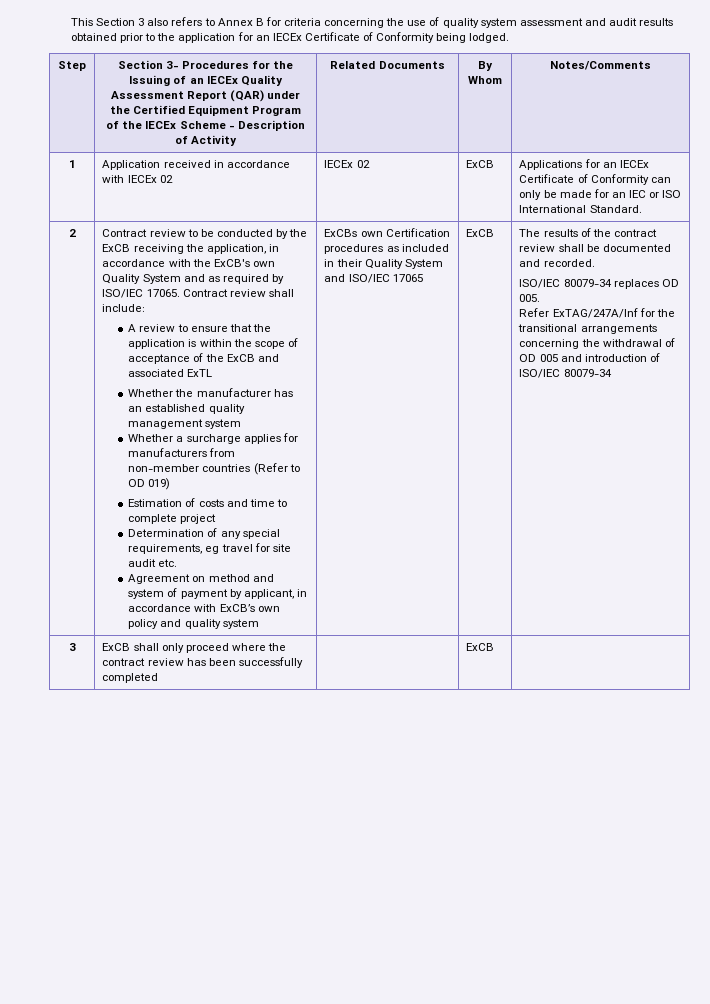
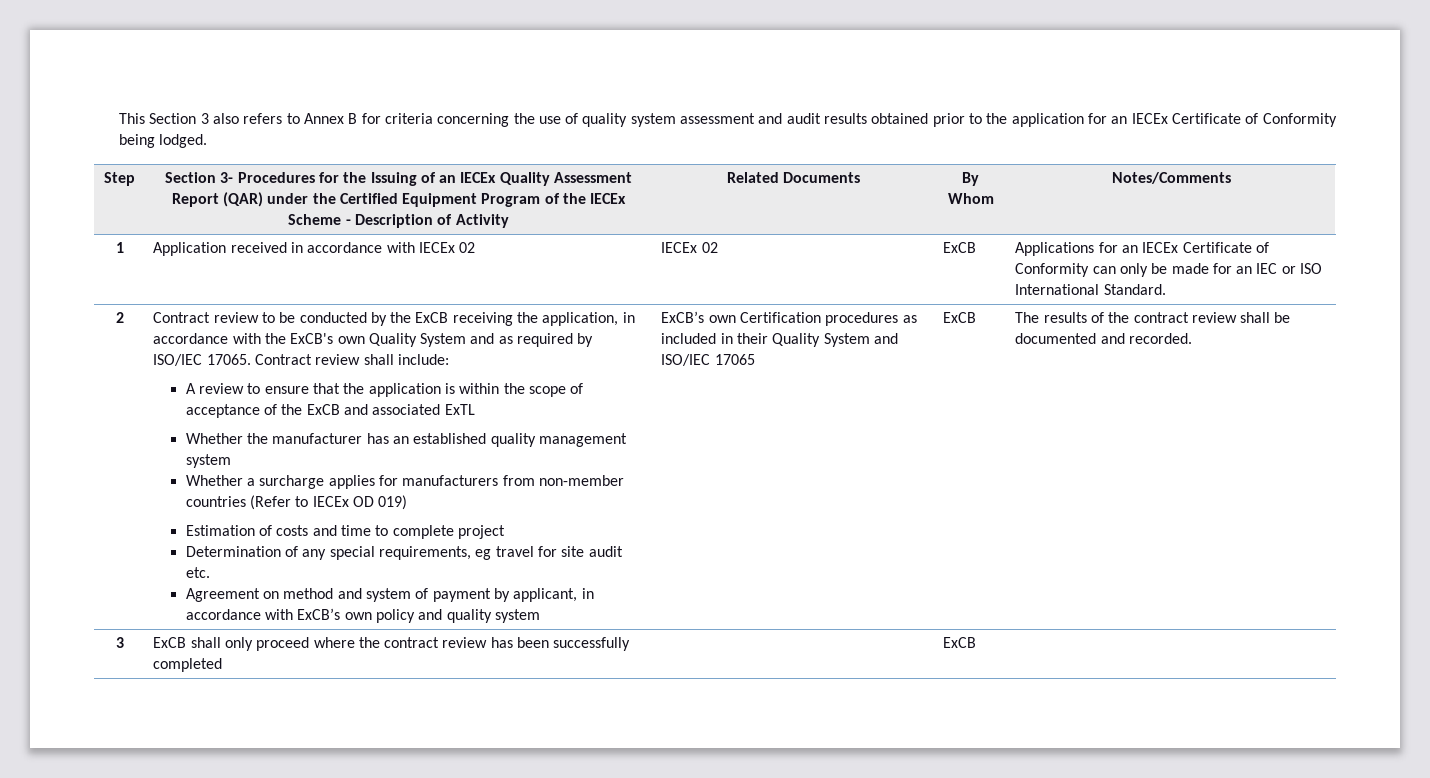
(300, 468) none -> [312,496,349,507] IECEx
[324,229,358,237] ExCBs -> [661,311,705,323] ExCB’s
[519,279,679,289] [519,294,541,302] [519,308,675,318] [518,324,657,334] [519,338,675,349] [519,353,660,362] [519,369,612,378] // ISO/IEC 80079-34 replaces OD 005. // Refer ExTAG/247A/Inf for the transitional arrangements concerning the withdrawal of OD 005 and introduction of ISO/IEC 80079-34 -> (1192, 338) none

